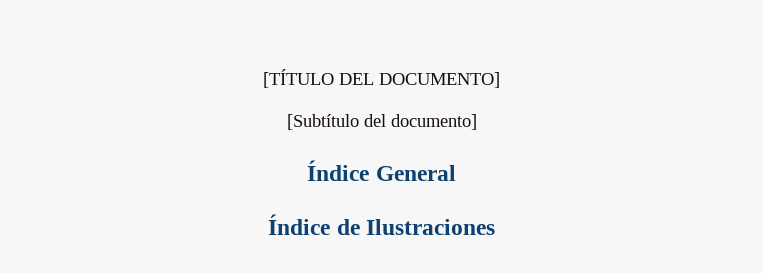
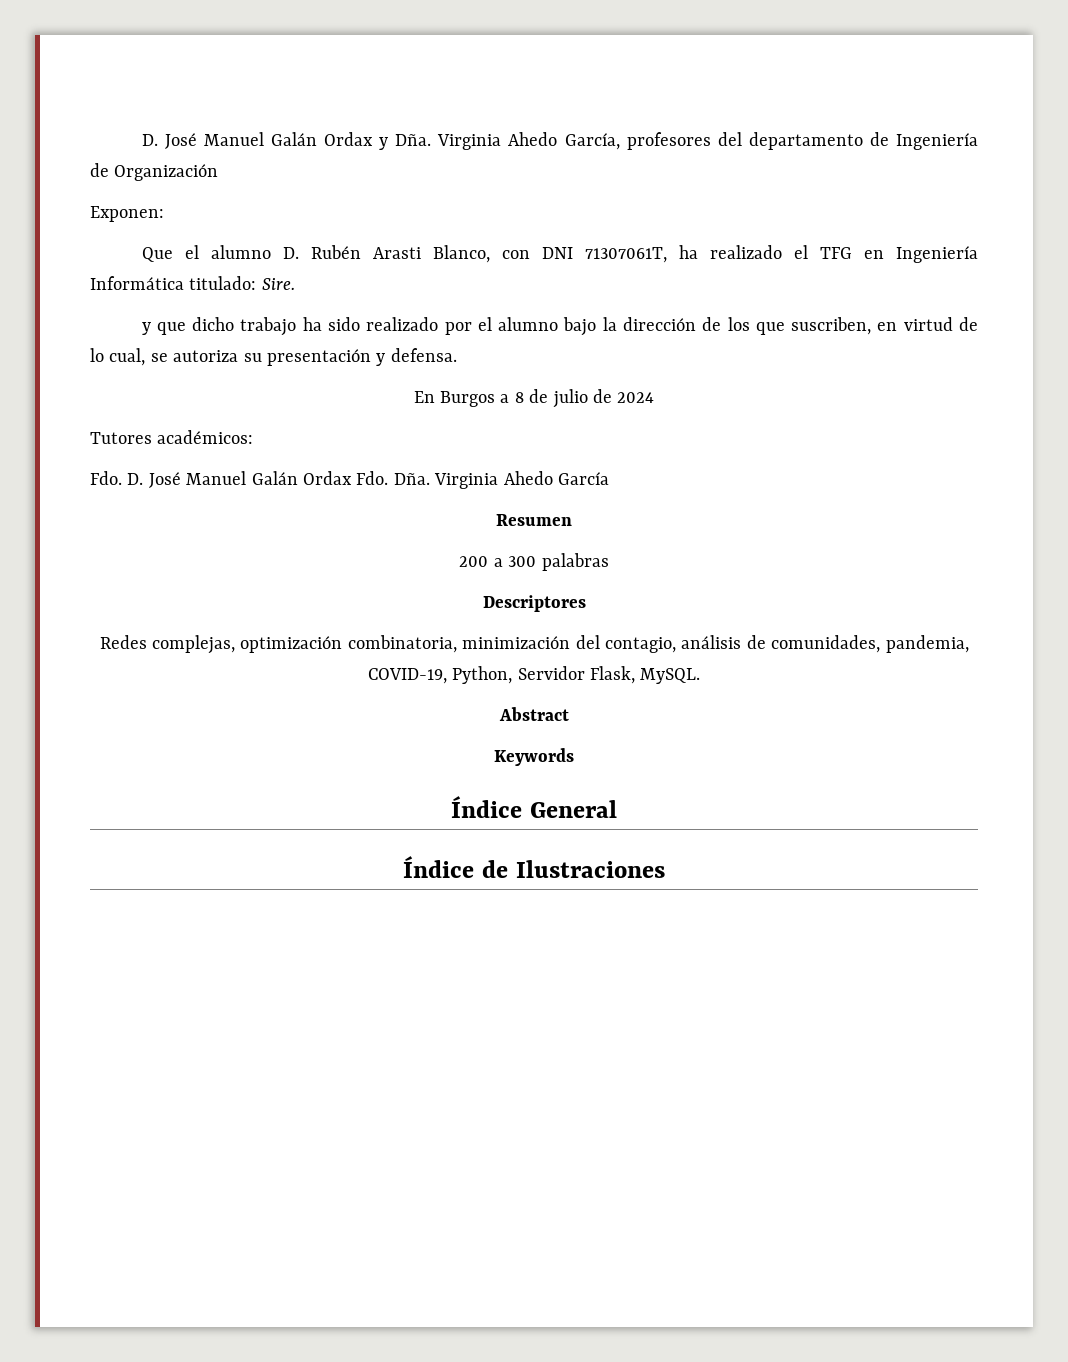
[263,69,500,88] [286,114,477,130] [TÍTULO DEL DOCUMENTO] // [Subtítulo del documento] -> [141,132,978,150] [90,163,219,181] [90,206,164,222] [141,245,979,263] [90,276,295,290] [141,317,979,336] [90,348,457,366] [413,389,655,408] [90,430,254,444] [90,471,609,489] [496,514,572,526] [459,553,609,571] [482,595,586,612] [99,635,969,654] [367,666,701,684] [498,707,569,721] [494,748,574,766] D. José Manuel Galán Ordax y Dña. Virginia Ahedo García, profesores del departamento de Ingeniería de Organización // Exponen: // Que el alumno D. Rubén Arasti Blanco, con DNI 71307061T, ha realizado el TFG en Ingeniería Informática titulado: Sire. // y que dicho trabajo ha sido realizado por el alumno bajo la dirección de los que suscriben, en virtud de lo cual, se autoriza su presentación y defensa. // En Burgos a 8 de julio de 2024 // Tutores académicos: // Fdo. D. José Manuel Galán Ordax Fdo. Dña. Virginia Ahedo García // Resumen // 200 a 300 palabras // Descriptores // Redes complejas, optimización combinatoria, minimización del contagio, análisis de comunidades, pandemia, COVID-19, Python, Servidor Flask, MySQL. // Abstract // Keywords

